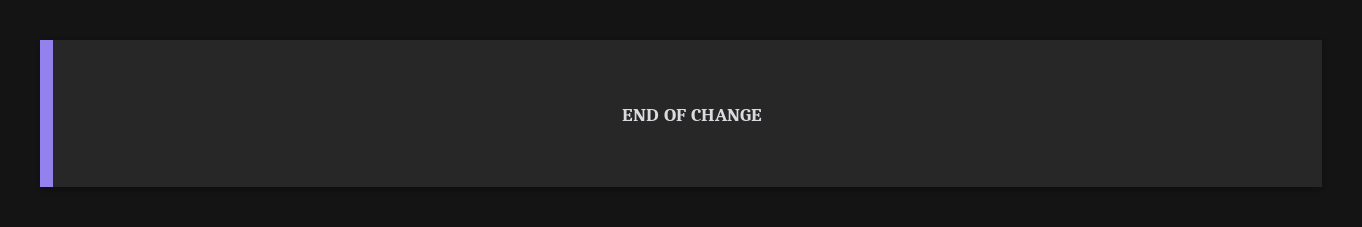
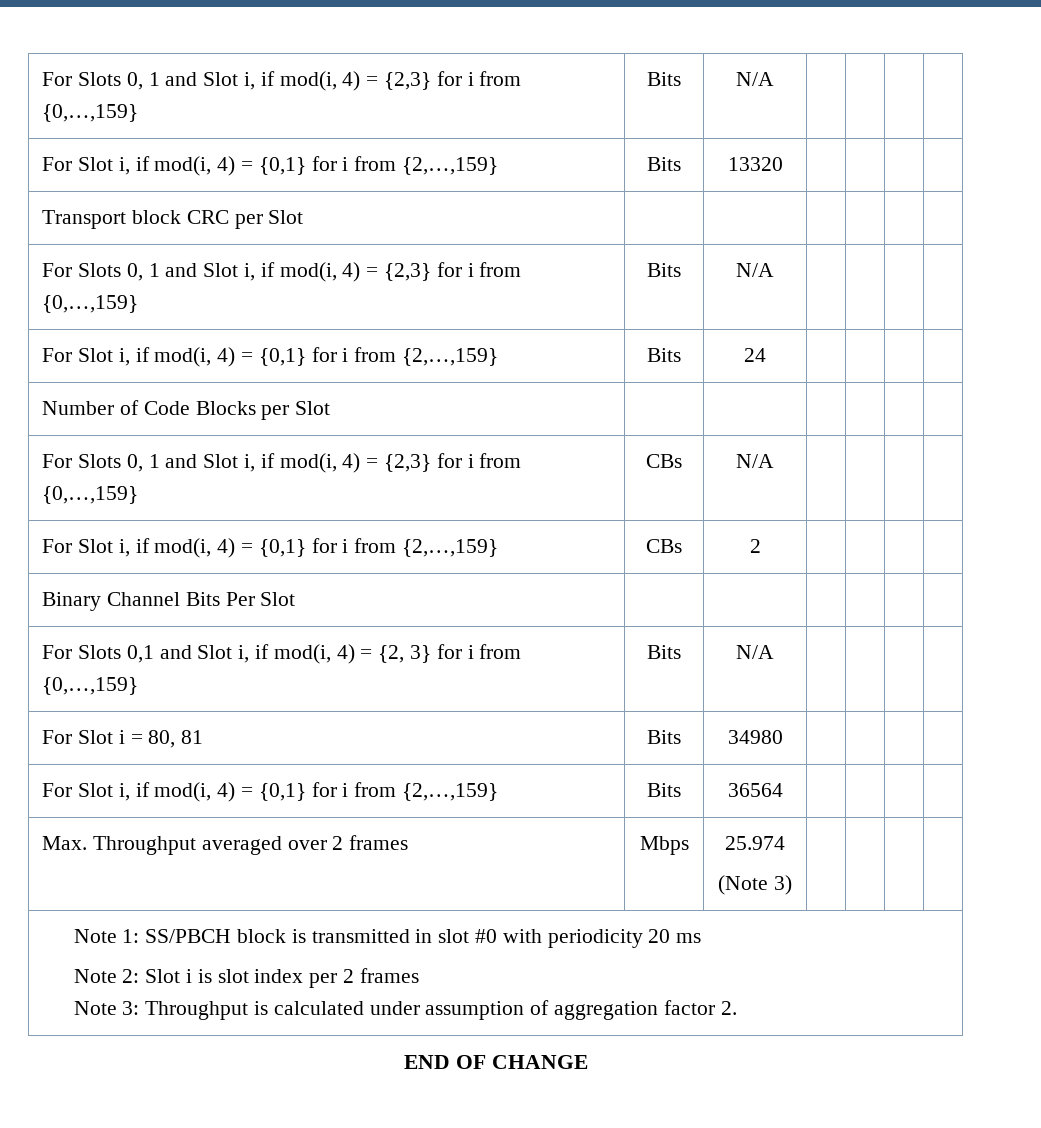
(621, 115) none -> [42,71,522,91] [42,104,139,122] [647,72,681,86] [736,72,774,86] [42,156,499,176] [647,157,681,171] [727,157,783,171] [42,210,304,229] [42,262,522,282] [42,295,139,313] [647,263,681,277] [736,263,774,277] [42,347,499,367] [647,348,681,362] [744,348,766,362] [42,400,331,420] [42,453,522,473] [42,486,139,504] [646,454,682,468] [736,454,774,468] [42,538,499,558] [646,539,682,553] [749,539,761,553] [42,592,296,611] [42,644,522,664] [42,677,139,695] [647,645,681,659] [736,645,774,659] [42,730,204,748] [647,730,681,744] [727,730,783,744] [42,782,499,802] [647,783,681,797] [727,783,783,797] [42,835,409,855] [639,836,689,855] [725,836,785,850] [718,875,792,895] [73,929,702,948] [73,968,419,988] [73,1000,737,1020] For Slots 0, 1 and Slot i, if mod(i, 4) = {2,3} for i from {0,…,159} | Bits | N/A | | | | // For Slot i, if mod(i, 4) = {0,1} for i from {2,…,159} | Bits | 13320 | | | | // Transport block CRC per Slot | | | | | | // For Slots 0, 1 and Slot i, if mod(i, 4) = {2,3} for i from {0,…,159} | Bits | N/A | | | | // For Slot i, if mod(i, 4) = {0,1} for i from {2,…,159} | Bits | 24 | | | | // Number of Code Blocks per Slot | | | | | | // For Slots 0, 1 and Slot i, if mod(i, 4) = {2,3} for i from {0,…,159} | CBs | N/A | | | | // For Slot i, if mod(i, 4) = {0,1} for i from {2,…,159} | CBs | 2 | | | | // Binary Channel Bits Per Slot | | | | | | // For Slots 0,1 and Slot i, if mod(i, 4) = {2, 3} for i from {0,…,159} | Bits | N/A | | | | // For Slot i = 80, 81 | Bits | 34980 | | | | // For Slot i, if mod(i, 4) = {0,1} for i from {2,…,159} | Bits | 36564 | | | | // Max. Throughput averaged over 2 frames | Mbps | 25.974 // (Note 3) | | | | // Note 1: SS/PBCH block is transmitted in slot #0 with periodicity 20 ms // Note 2: Slot i is slot index per 2 frames // Note 3: Throughput is calculated under assumption of aggregation factor 2. //

